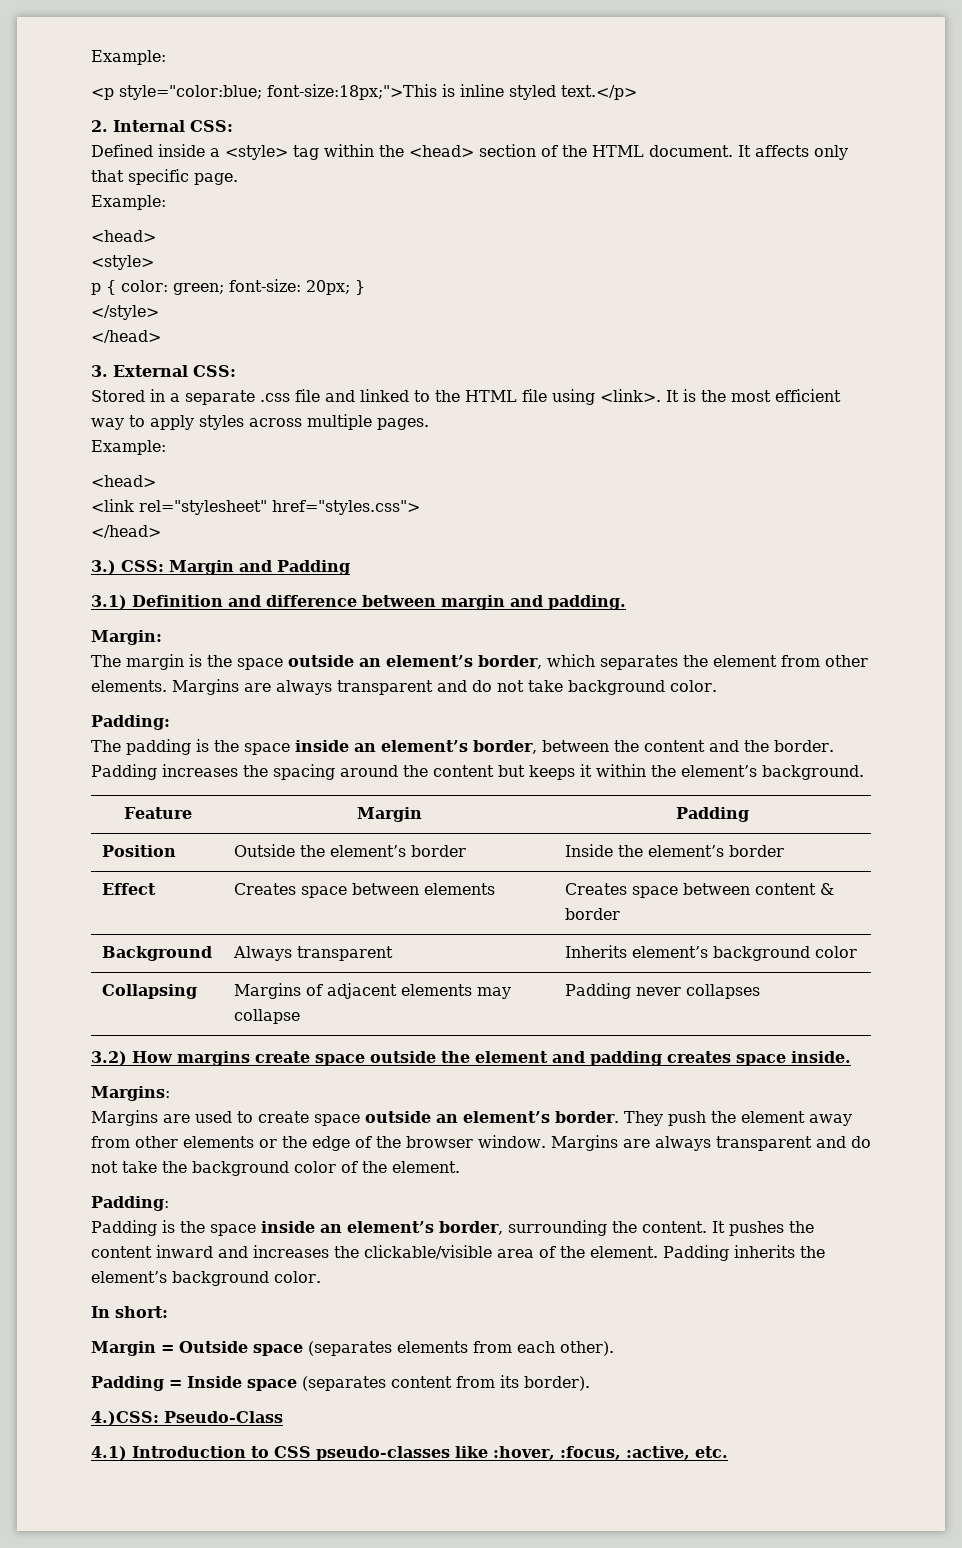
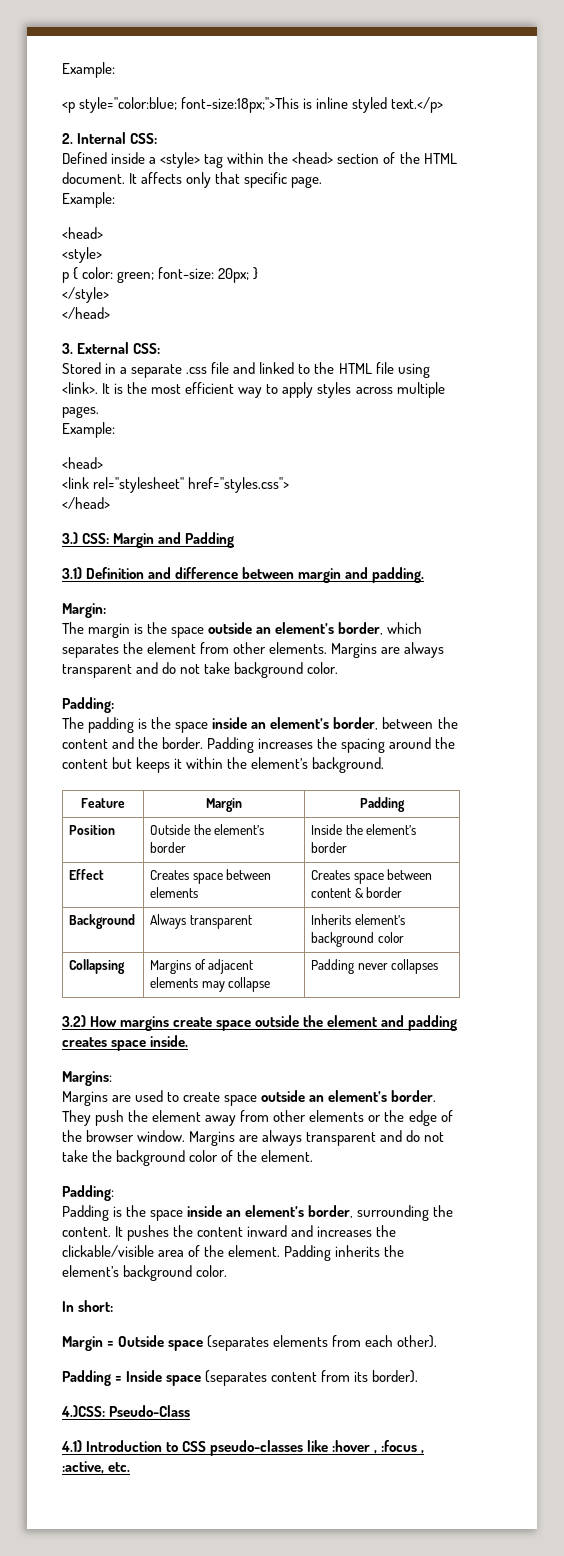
[493,1446,621,1460] :hover, :focus, -> [332,1440,425,1454] :hover , :focus ,

